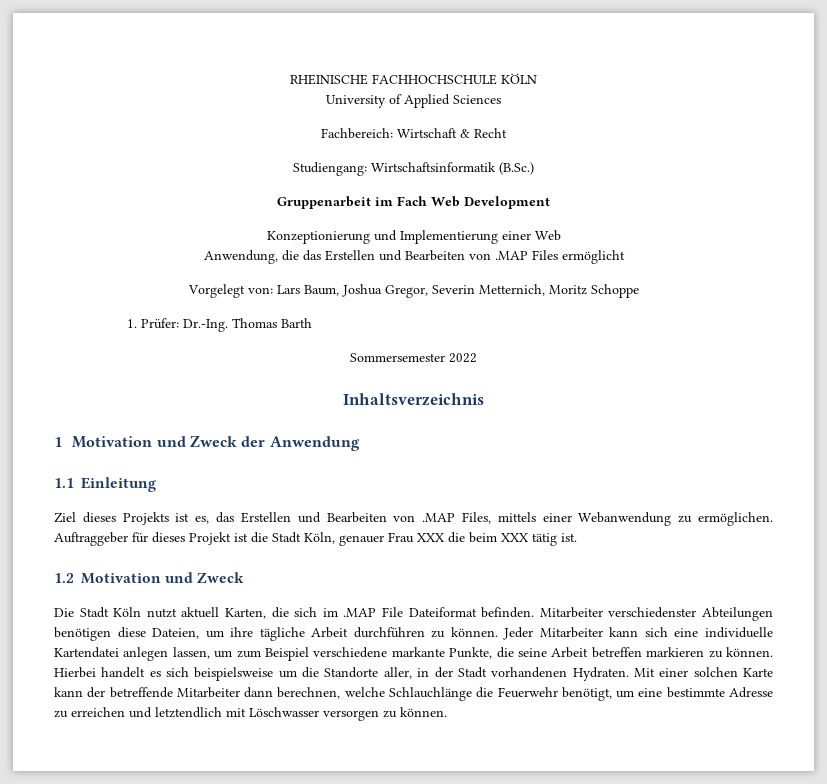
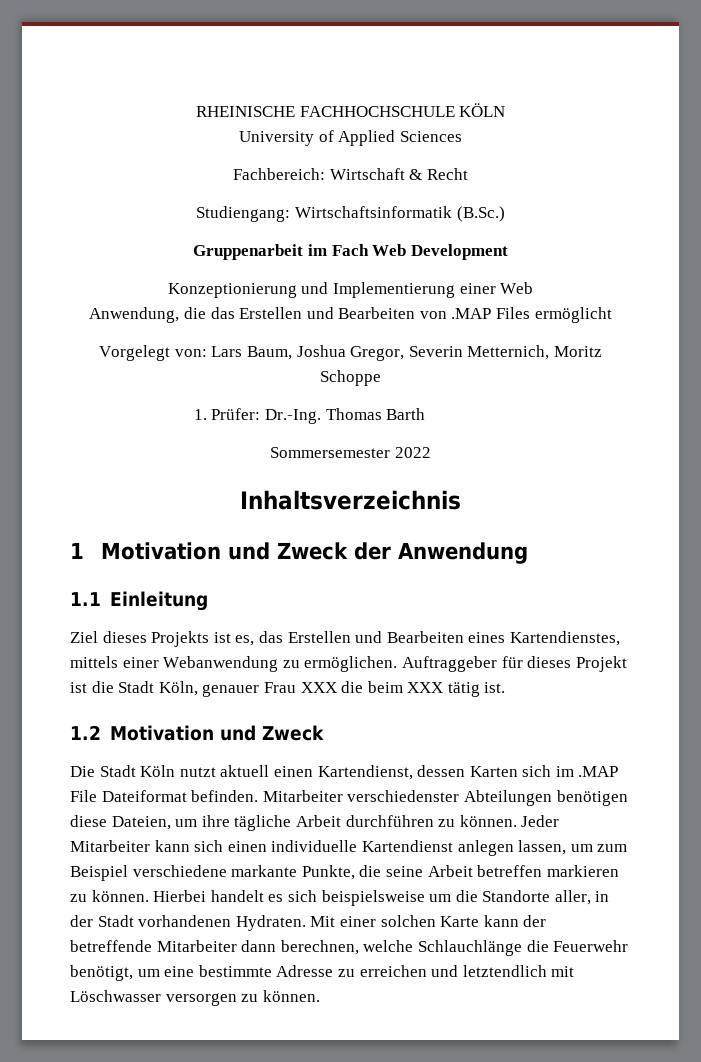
[393,512,491,524] von .MAP Files, -> [468,631,620,646] eines Kartendienstes,
[224,607,289,619] Karten, die -> [273,765,518,780] einen Kartendienst, dessen Karten
[674,627,773,638] [54,647,119,658] eine individuelle Kartendatei -> [227,840,453,852] einen individuelle Kartendienst

